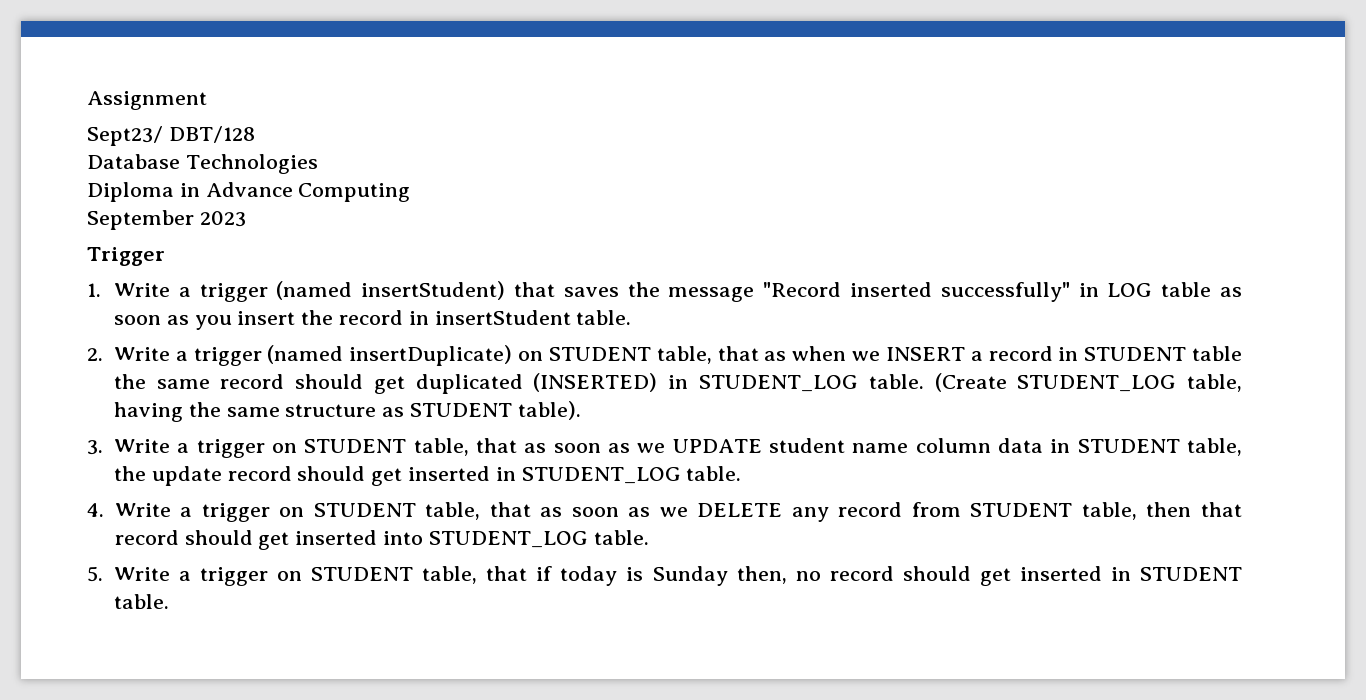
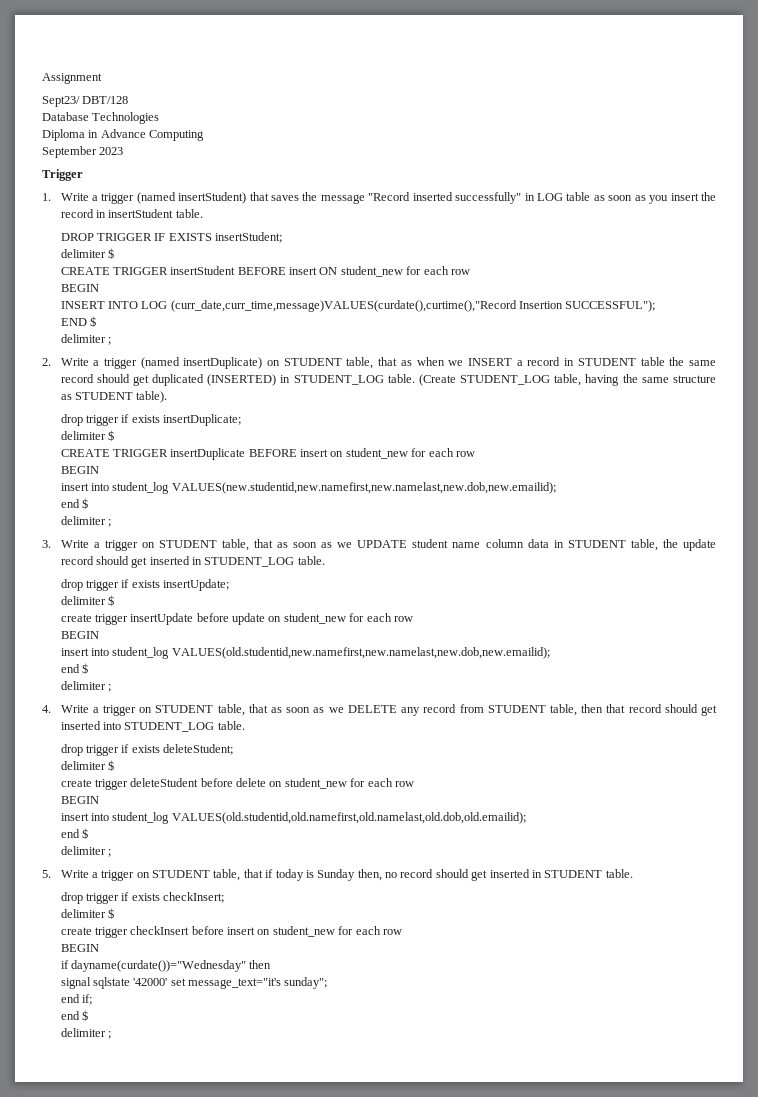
(632, 317) none -> [60,232,283,243] [60,248,114,259] [60,266,470,277] [60,284,99,292] [60,300,656,312] [60,316,96,327] [60,334,111,345] // DROP TRIGGER IF EXISTS insertStudent; // delimiter $ // CREATE TRIGGER insertStudent BEFORE insert ON student_new for each row // BEGIN // INSERT INTO LOG (curr_date,curr_time,message)VALUES(curdate(),curtime(),"Record Insertion SUCCESSFUL"); // END $ // delimiter ;
(581, 410) none -> [60,414,242,426] [60,430,114,441] [60,448,475,460] [60,466,99,474] [60,482,556,494] [60,498,88,509] [60,516,111,527] // drop trigger if exists insertDuplicate; // delimiter $ // CREATE TRIGGER insertDuplicate BEFORE insert on student_new for each row // BEGIN // insert into student_log VALUES(new.studentid,new.namefirst,new.namelast,new.dob,new.emailid); // end $ // delimiter ;
(742, 473) none -> [60,579,230,591] [60,595,114,606] [60,613,413,625] [60,631,99,639] [60,647,550,659] [60,663,88,674] [60,681,111,692] // drop trigger if exists insertUpdate; // delimiter $ // create trigger insertUpdate before update on student_new for each row // BEGIN // insert into student_log VALUES(old.studentid,new.namefirst,new.namelast,new.dob,new.emailid); // end $ // delimiter ;
(649, 537) none -> [60,744,234,756] [60,760,114,771] [60,778,414,790] [60,796,99,804] [60,812,526,824] [60,828,88,839] [60,846,111,857] // drop trigger if exists deleteStudent; // delimiter $ // create trigger deleteStudent before delete on student_new for each row // BEGIN // insert into student_log VALUES(old.studentid,old.namefirst,old.namelast,old.dob,old.emailid); // end $ // delimiter ;
(169, 601) none -> [60,892,225,904] [60,908,114,919] [60,926,402,938] [60,944,99,952] [60,960,272,972] [60,977,328,989] [60,994,92,1005] [60,1010,88,1021] [60,1028,111,1039] // drop trigger if exists checkInsert; // delimiter $ // create trigger checkInsert before insert on student_new for each row // BEGIN // if dayname(curdate())="Wednesday" then // signal sqlstate '42000' set message_text="it's sunday"; // end if; // end $ // delimiter ;

